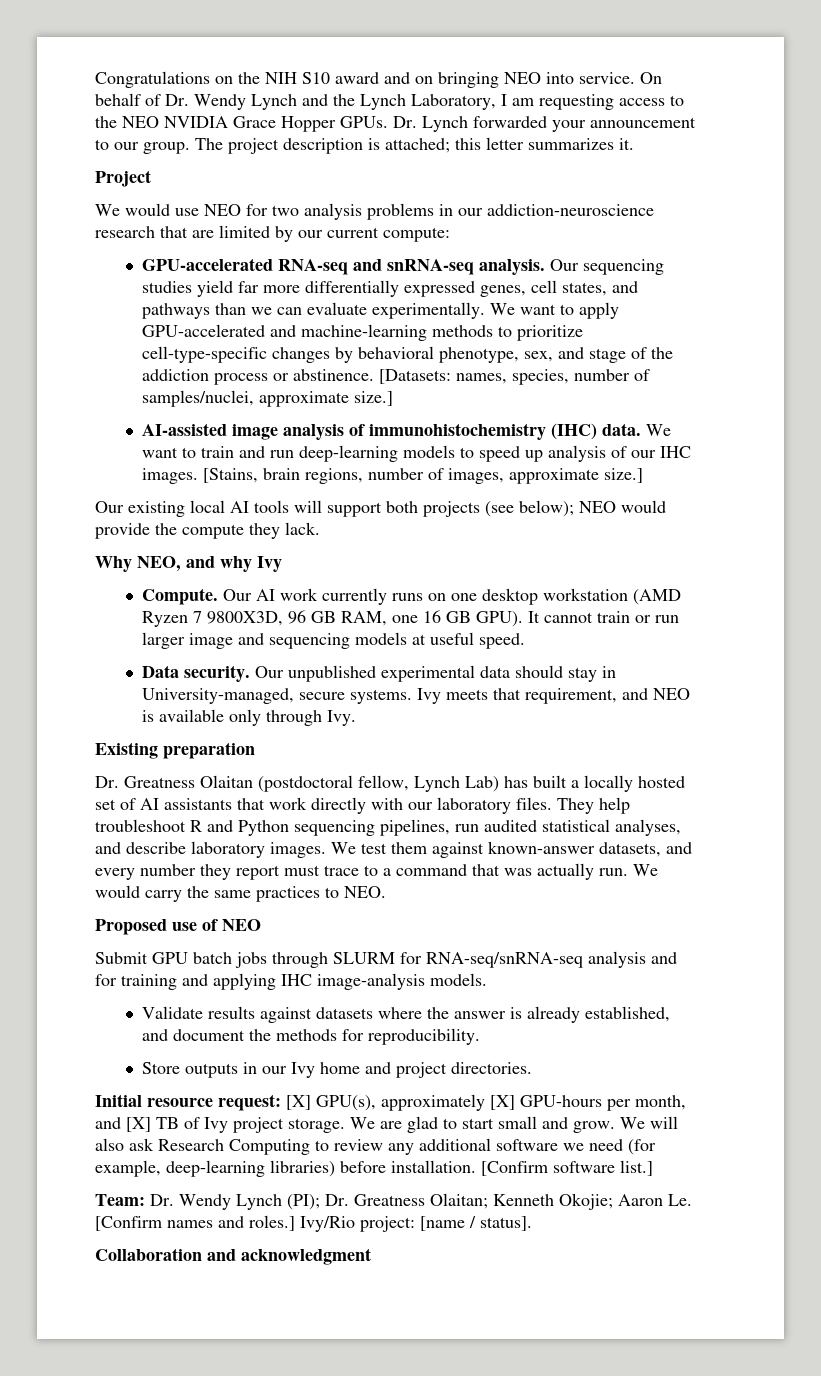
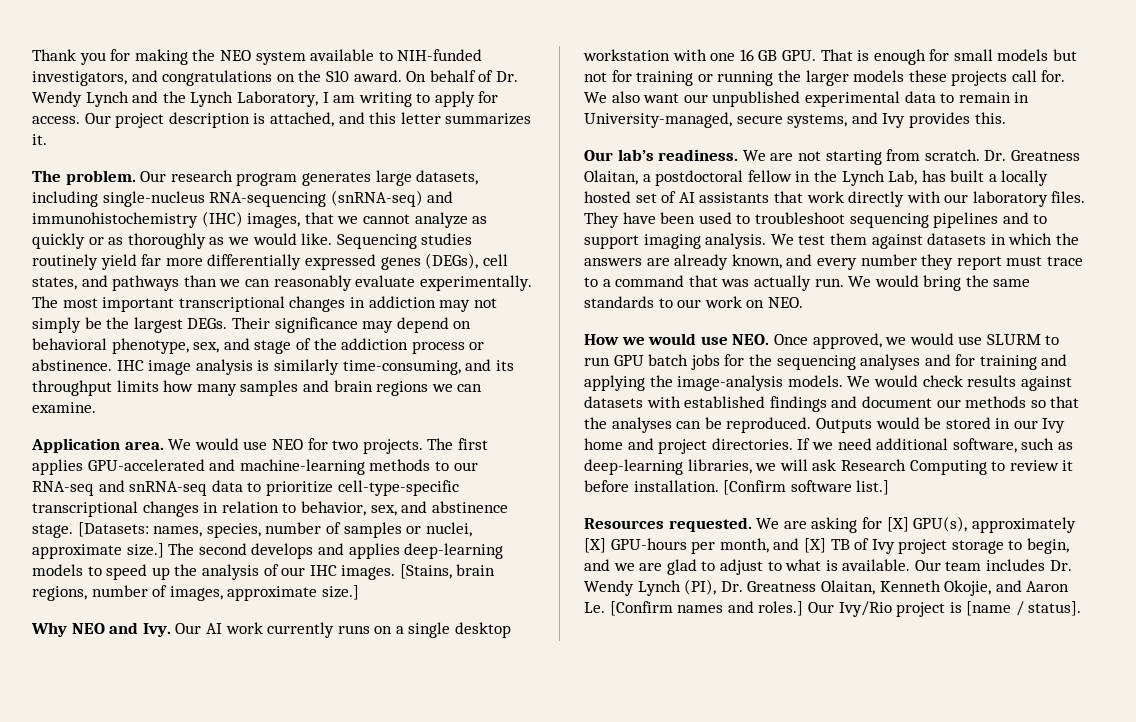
[95,71,635,88] Congratulations on the NIH S10 award and on bringing NEO into service. -> [32,49,483,65] [32,70,402,86] Thank you for making the NEO system available to NIH-funded investigators, and congratulations on the S10 award.
[539,94,684,110] [95,116,696,132] [95,138,223,154] requesting access to the NEO NVIDIA Grace Hopper GPUs. Dr. Lynch forwarded your announcement to our group. The -> [358,91,499,107] [32,113,111,124] writing to apply for access. Our
[385,138,450,153] attached; -> [269,112,365,127] attached, and
[95,170,151,187] [95,203,654,220] [95,225,450,242] [142,258,665,275] [142,281,193,293] Project // We would use NEO for two analysis problems in our addiction-neuroscience research that are limited by our current compute: // GPU-accelerated RNA-seq and snRNA-seq analysis. Our sequencing studies -> [32,170,479,186] [32,190,454,207] [32,211,488,228] [32,233,473,249] [32,254,98,270] The problem. Our research program generates large datasets, including single-nucleus RNA-sequencing (snRNA-seq) and immunohistochemistry (IHC) images, that we cannot analyze as quickly or as thoroughly as we would like. Sequencing studies routinely
[480,285,527,297] genes, -> [380,253,479,270] genes (DEGs),
(303, 311) none -> [273,275,352,291] reasonably
[490,302,620,319] [142,324,584,341] [142,346,354,363] We want to apply GPU-accelerated and machine-learning methods to prioritize cell-type-specific changes by -> [32,296,497,312] [32,317,472,333] The most important transcriptional changes in addiction may not simply be the largest DEGs. Their significance may depend on
(375, 375) none -> [116,359,514,375] [32,380,483,396] [32,402,96,413] [31,438,488,454] [32,459,478,475] [32,480,459,496] [32,501,508,517] [32,524,73,538] IHC image analysis is similarly time-consuming, and its throughput limits how many samples and brain regions we can examine. // Application area. We would use NEO for two projects. The first applies GPU-accelerated and machine-learning methods to our RNA-seq and snRNA-seq data to prioritize cell-type-specific transcriptional changes in relation to behavior, sex, and abstinence stage.
[142,390,394,407] [142,423,672,440] [142,446,295,458] samples/nuclei, approximate size.] // AI-assisted image analysis of immunohistochemistry (IHC) data. We want to train and run -> [343,522,472,538] [32,543,400,559] samples or nuclei, approximate size.] The second develops and applies
(544, 456) none -> [174,564,198,576] the
[95,500,666,517] [95,522,320,539] [95,556,282,572] [142,588,219,605] Our existing local AI tools will support both projects (see below); NEO would provide the compute they lack. // Why NEO, and why Ivy // Compute. -> [31,622,171,637] Why NEO and Ivy.
[451,588,682,605] [142,610,680,627] [142,632,526,649] [142,665,285,682] one desktop workstation (AMD Ryzen 7 9800X3D, 96 GB RAM, one 16 GB GPU). It cannot train or run larger image and sequencing models at useful speed. // Data security. Our -> [395,622,512,638] [583,49,1078,65] [584,70,1066,86] [584,91,708,103] a single desktop workstation with one 16 GB GPU. That is enough for small models but not for training or running the larger models these projects call for. We also want our
[515,665,598,682] should stay -> [940,92,1011,103] to remain
[350,688,691,704] [142,709,357,726] [95,742,255,759] [95,775,499,792] systems. Ivy meets that requirement, and NEO is available only through Ivy. // Existing preparation // Dr. Greatness Olaitan (postdoctoral fellow, Lynch Lab) -> [787,112,1006,128] [584,149,1080,165] [584,170,918,186] systems, and Ivy provides this. // Our lab’s readiness. We are not starting from scratch. Dr. Greatness Olaitan, a postdoctoral fellow in the Lynch Lab,
[599,797,630,814] [95,819,681,836] [95,841,661,858] help troubleshoot R and Python sequencing pipelines, run audited statistical analyses, and describe laboratory images. We test them against known-answer datasets, -> [622,212,1048,228] [584,233,1079,249] [584,254,782,270] have been used to troubleshoot sequencing pipelines and to support imaging analysis. We test them against datasets in which the answers are already known,
[145,890,182,902] carry -> [923,275,962,291] bring
[256,886,386,902] [95,919,261,935] [95,951,646,968] practices to NEO. // Proposed use of NEO // Submit GPU batch jobs through SLURM for RNA-seq/snRNA-seq analysis -> [584,296,803,308] [584,333,1060,349] [584,354,921,370] standards to our work on NEO. // How we would use NEO. Once approved, we would use SLURM to run GPU batch jobs for the sequencing analyses
[281,974,312,986] IHC -> [649,375,673,387] the
[142,1006,671,1023] [142,1028,481,1045] [142,1062,239,1078] // Validate results against datasets where the answer is already established, and document the methods for reproducibility. // Store outputs -> [847,375,1072,391] [584,396,1080,412] [584,417,991,433] We would check results against datasets with established findings and document our methods so that the analyses can be reproduced. Outputs would be stored
[95,1094,281,1111] // Initial resource request: -> [797,438,1073,453] [584,459,1074,475] [584,480,890,495] [584,517,882,533] If we need additional software, such as deep-learning libraries, we will ask Research Computing to review it before installation. [Confirm software list.] // Resources requested. We are asking for
[288,1116,678,1133] [95,1138,656,1155] [95,1160,653,1177] [95,1193,613,1210] storage. We are glad to start small and grow. We will also ask Research Computing to review any additional software we need (for example, deep-learning libraries) before installation. [Confirm software list.] // Team: Dr. Wendy Lynch (PI); Dr. Greatness Olaitan; Kenneth Okojie; -> [951,538,1070,554] [584,559,1072,575] [584,579,1022,596] storage to begin, and we are glad to adjust to what is available. Our team includes Dr. Wendy Lynch (PI), Dr. Greatness Olaitan, Kenneth Okojie, and
[300,1216,415,1232] Ivy/Rio project: -> [807,601,962,617] Our Ivy/Rio project is
[95,1248,371,1265] // Collaboration and acknowledgment -> (1082, 608) none

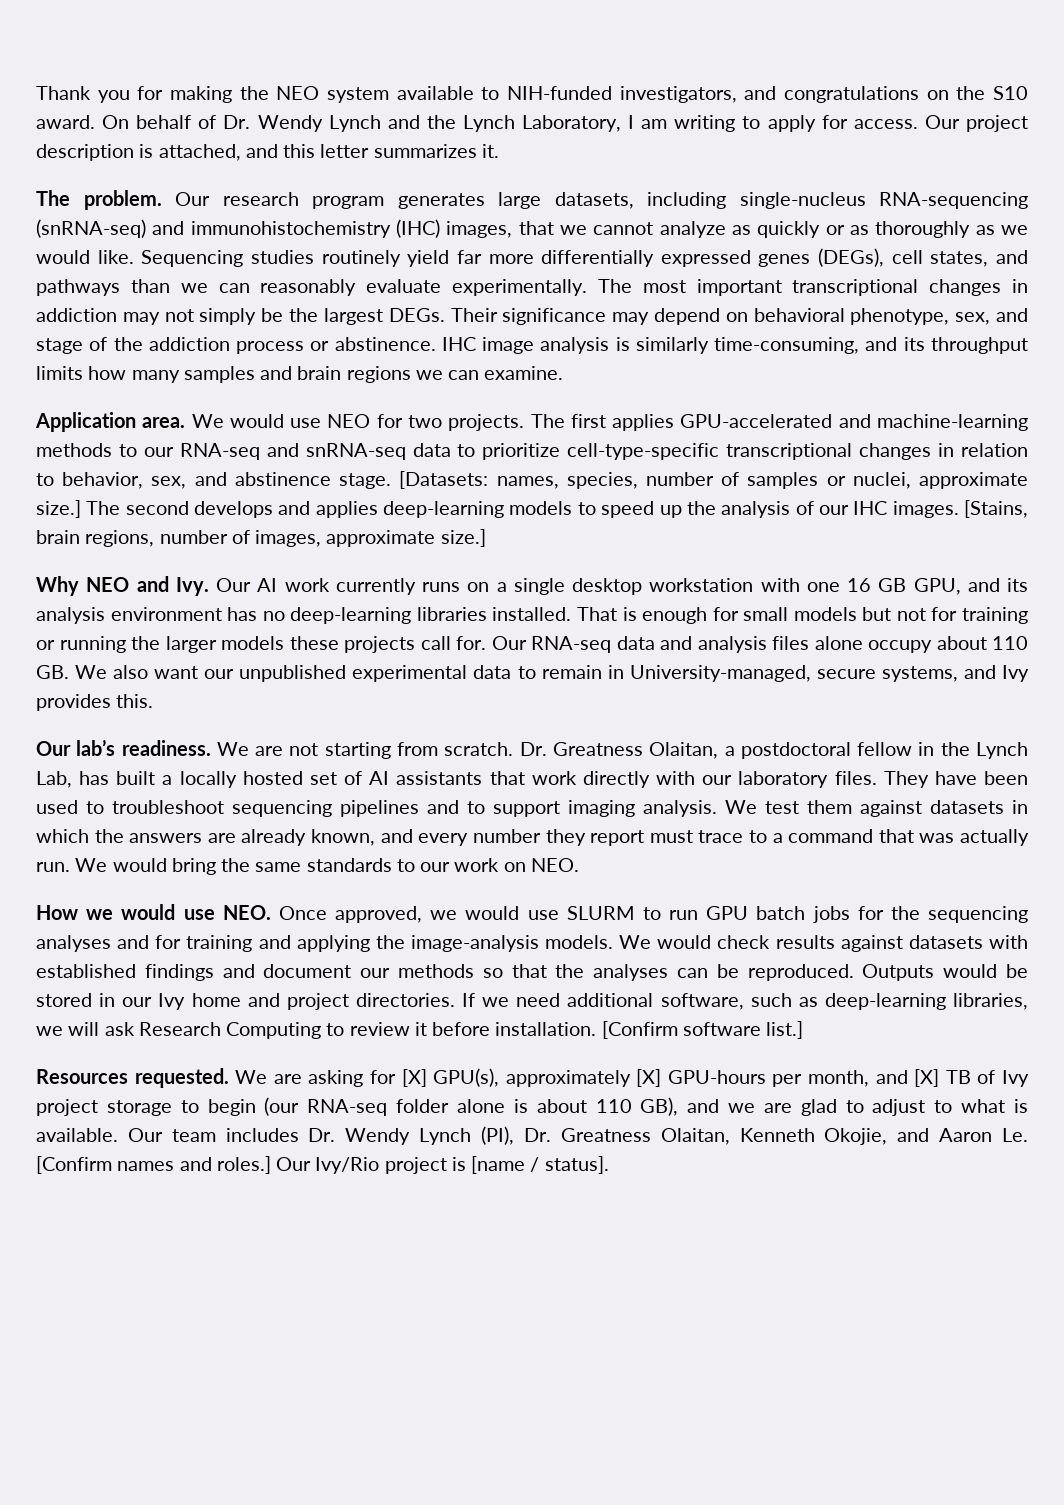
[781,50,816,61] GPU. -> [913,578,1028,595] [36,607,572,624] GPU, and its analysis environment has no deep-learning libraries installed.
(1066, 76) none -> [491,636,1028,653] [36,665,69,679] Our RNA-seq data and analysis files alone occupy about 110 GB.
[1027,538,1070,554] begin, -> [207,1097,679,1116] begin (our RNA-seq folder alone is about 110 GB),

